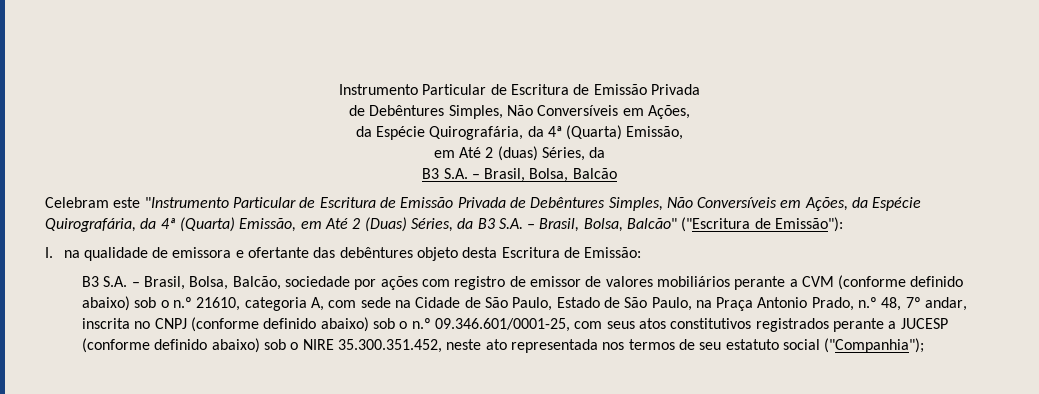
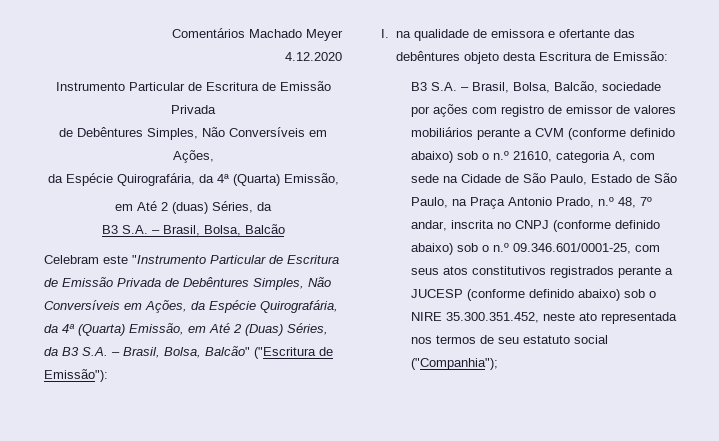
(339, 89) none -> [172,28,343,41] [285,52,342,61] Comentários Machado Meyer // 4.12.2020 //

